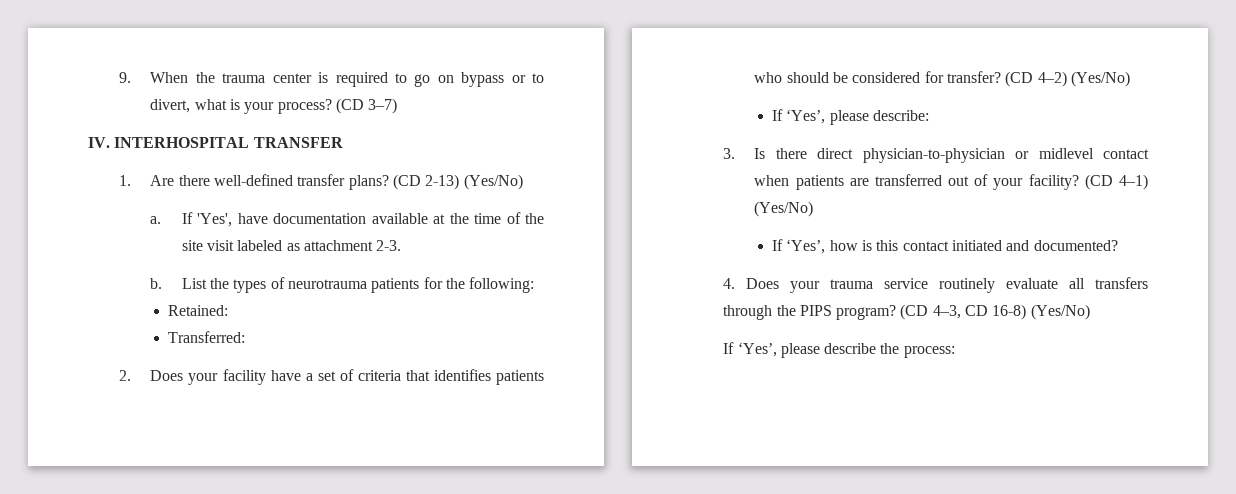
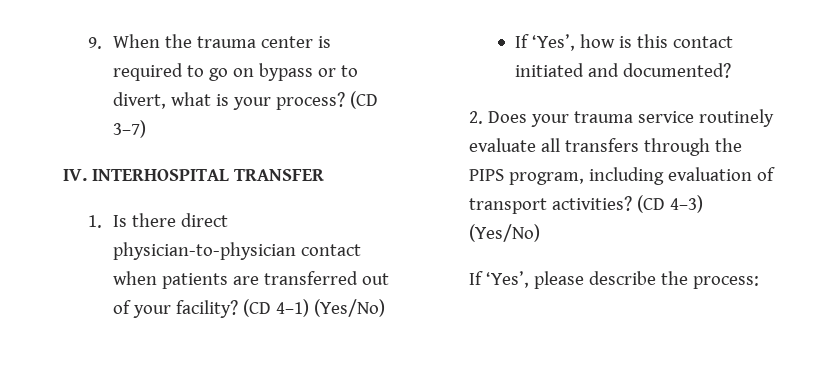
[150,174,523,190] [150,212,544,227] [181,240,402,251] [150,277,535,293] [168,305,229,316] [168,331,246,343] [119,369,544,385] [754,71,1130,87] [772,109,929,125] [723,148,736,159] Are there well-defined transfer plans? (CD 2-13) (Yes/No) // a. If 'Yes', have documentation available at the time of the site visit labeled as attachment 2-3. // b. List the types of neurotrauma patients for the following: // Retained: // Transferred: // 2. Does your facility have a set of criteria that identifies patients who should be considered for transfer? (CD 4–2) (Yes/No) // If ‘Yes’, please describe: // 3. -> (103, 221) none
[1015,148,1094,159] or midlevel -> (297, 251) none
[723,278,736,289] 4. -> [469,111,484,124] 2.
[836,304,1027,320] program? (CD 4–3, CD 16-8) -> [509,167,776,185] [469,195,704,214] program, including evaluation of transport activities? (CD 4–3)

